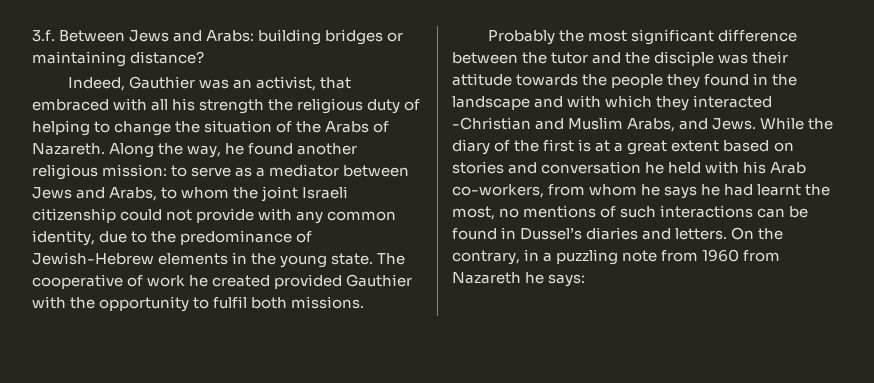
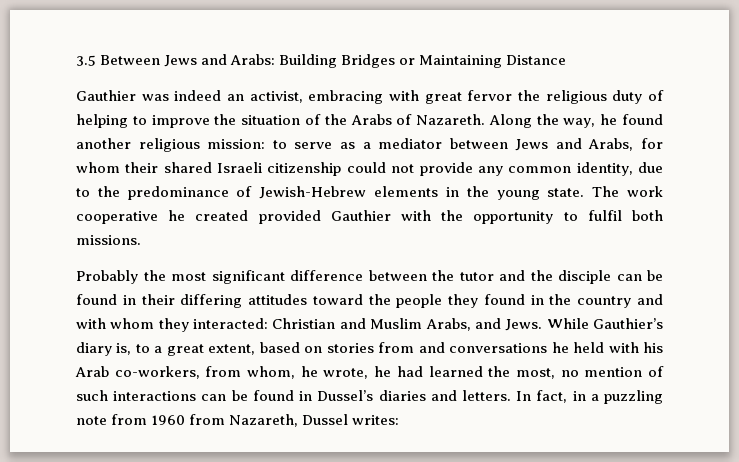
[32,30,55,42] 3.f. -> [76,55,96,66] 3.5
[258,29,404,45] [32,51,205,67] [67,77,125,91] building bridges or maintaining distance? // Indeed, -> [279,54,567,68] Building Bridges or Maintaining Distance //
(229, 84) none -> [174,90,222,101] indeed
[319,77,351,89] [32,98,265,114] that embraced with all his strength -> [308,90,513,104] embracing with great fervor
[114,121,172,136] change -> [151,115,210,128] improve
[161,186,299,202] to whom the joint -> [641,138,663,149] [76,162,212,173] for whom their shared
[258,208,293,221] with -> (473, 169) none
[32,274,186,289] cooperative of work -> [627,186,663,197] [76,211,158,224] work cooperative
[718,51,789,64] [452,73,579,86] was their attitude towards -> [616,270,663,281] [76,294,363,308] can be found in their differing attitudes toward
[452,96,530,110] landscape -> [577,296,632,308] country
[605,95,773,111] [452,117,531,130] which they interacted -Christian -> [110,318,336,332] whom they interacted: Christian
[808,118,834,130] [452,139,611,155] the diary of the first is at -> [593,318,664,329] [76,342,150,356] Gauthier’s diary is, to
[671,140,720,152] extent -> [208,344,256,355] extent,
[508,161,642,174] and conversation -> [378,342,548,353] from and conversations
[589,184,698,199] whom he says -> [247,366,369,379] whom, he wrote,
[757,184,802,196] learnt -> [428,366,483,377] learned
[523,205,597,218] mentions -> [584,367,643,377] mention
[731,227,784,240] [452,250,520,265] On the contrary, -> [516,390,568,403] In fact,
[452,272,586,287] Nazareth he says: -> [229,414,400,427] Nazareth, Dussel writes:

